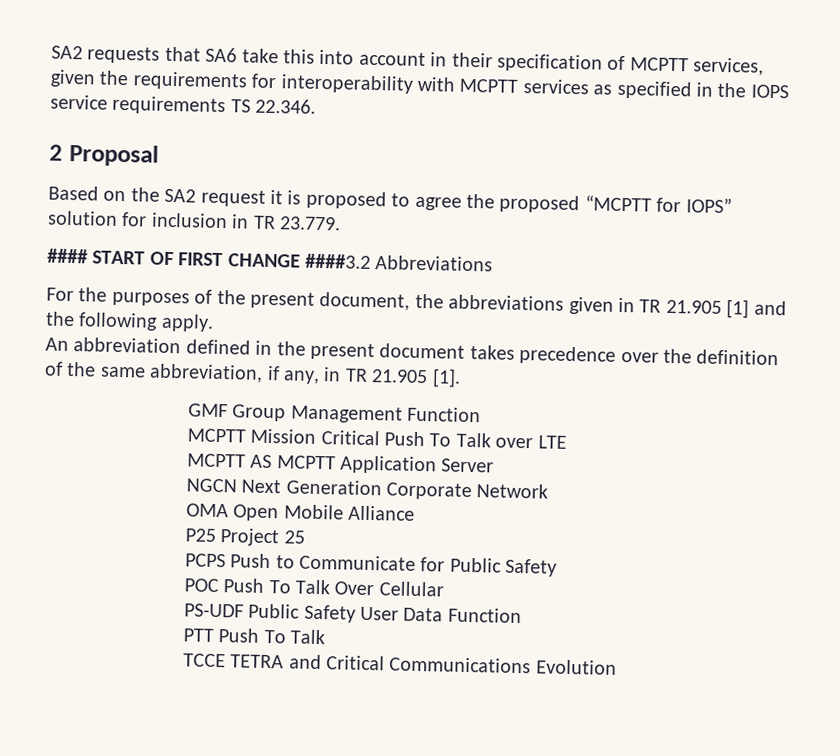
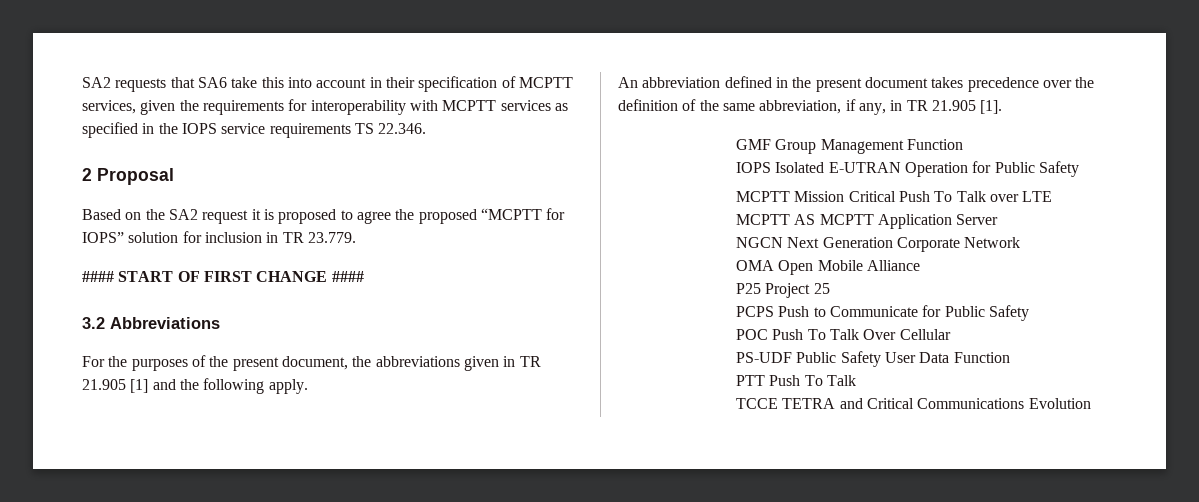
[305,253,371,269] ####3.2 -> [331,271,364,282] [82,317,105,329] #### // 3.2
(481, 414) none -> [735,161,1079,177] // IOPS Isolated E-UTRAN Operation for Public Safety

